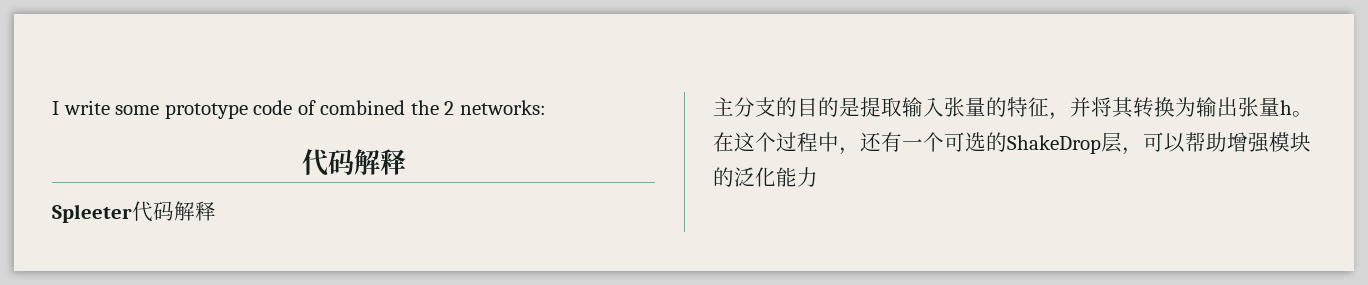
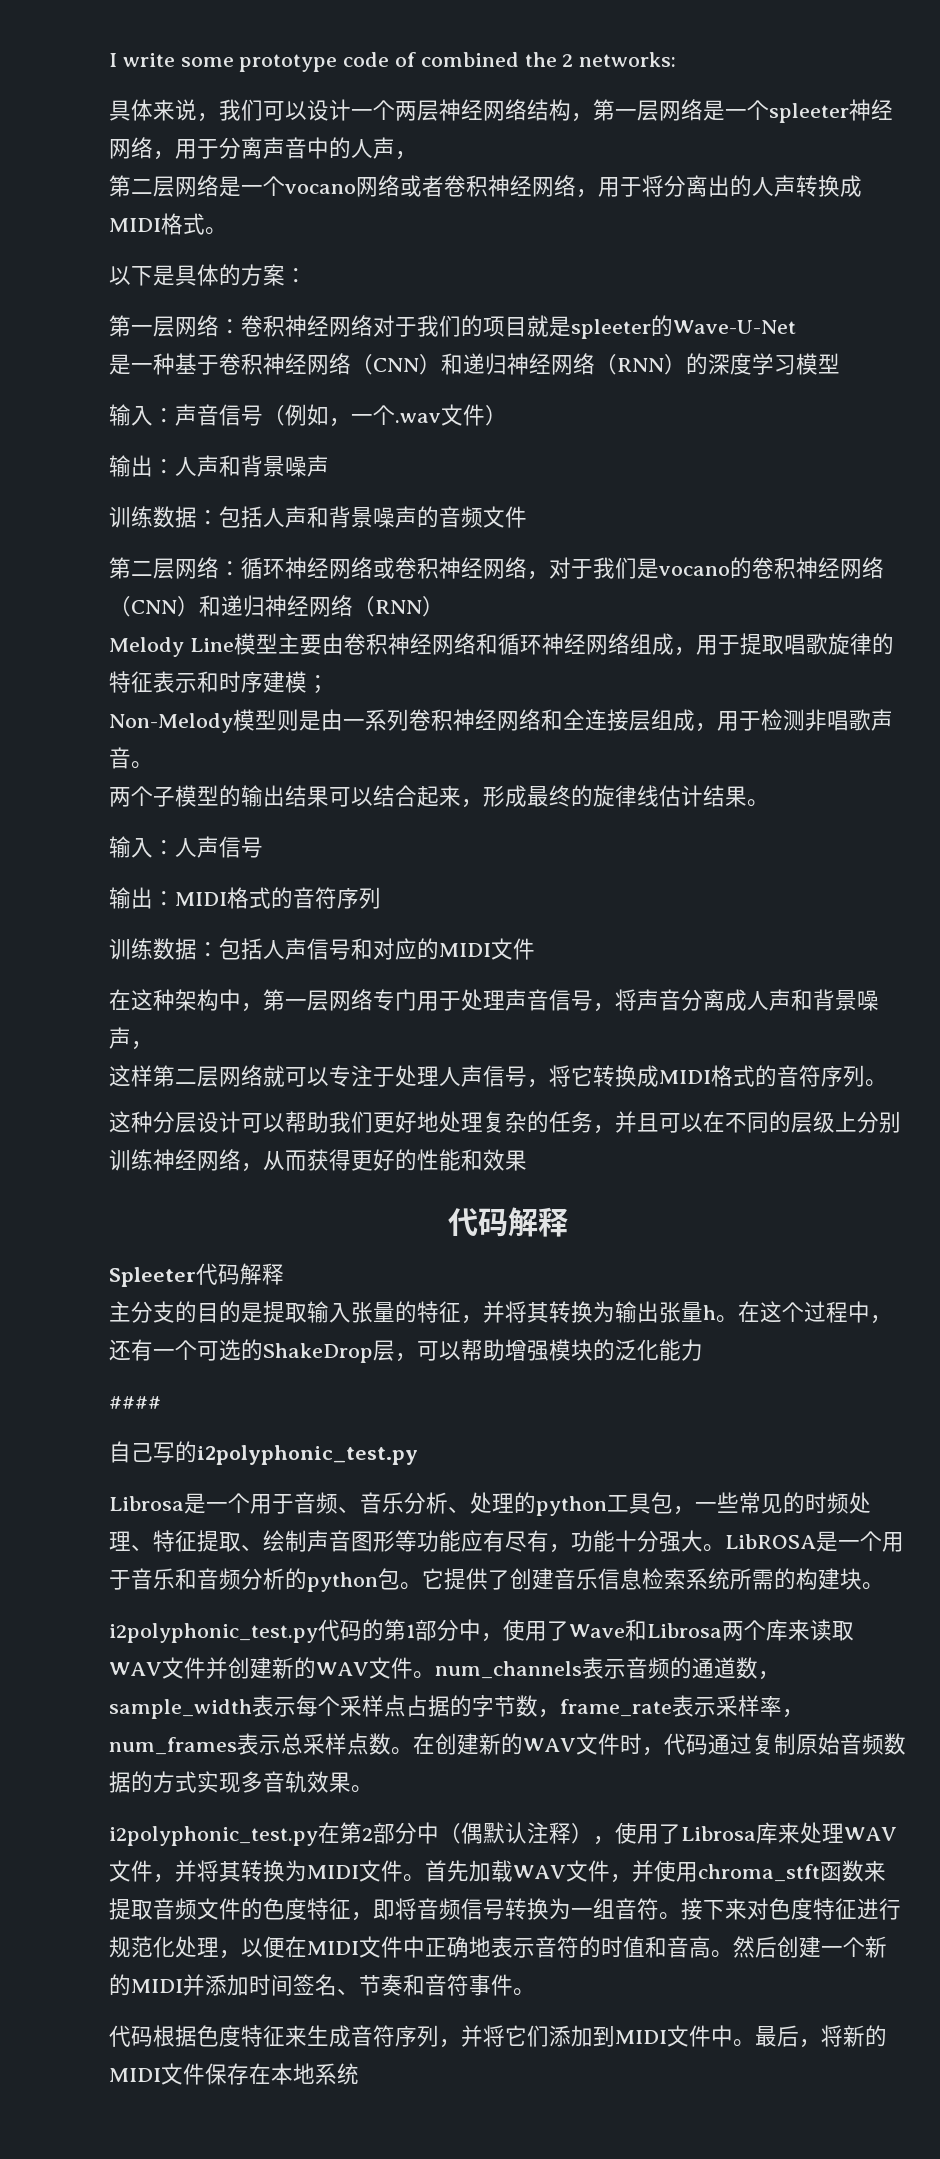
(546, 107) none -> [109,99,893,123] [109,137,417,160] [109,175,862,198] [109,213,227,235] [109,264,307,286] [109,315,796,339] [109,353,840,375] [109,404,507,427] [109,455,329,477] [109,506,527,528] [109,557,884,580] [109,595,444,617] [109,633,894,657] [109,671,329,694] [109,709,893,733] [109,747,153,769] [109,785,769,808] [109,836,263,858] [109,887,381,909] [109,938,535,960] [109,989,879,1012] [109,1027,153,1050] [109,1065,887,1088] [109,1111,901,1134] [109,1149,527,1172] // 具体来说，我们可以设计一个两层神经网络结构，第一层网络是一个spleeter神经网络，用于分离声音中的人声， // 第二层网络是一个vocano网络或者卷积神经网络，用于将分离出的人声转换成MIDI格式。 // 以下是具体的方案： // 第一层网络：卷积神经网络对于我们的项目就是spleeter的Wave-U-Net // 是一种基于卷积神经网络（CNN）和递归神经网络（RNN）的深度学习模型 // 输入：声音信号（例如，一个.wav文件） // 输出：人声和背景噪声 // 训练数据：包括人声和背景噪声的音频文件 // 第二层网络：循环神经网络或卷积神经网络，对于我们是vocano的卷积神经网络（CNN）和递归神经网络（RNN） // Melody Line模型主要由卷积神经网络和循环神经网络组成，用于提取唱歌旋律的特征表示和时序建模； // Non-Melody模型则是由一系列卷积神经网络和全连接层组成，用于检测非唱歌声音。 // 两个子模型的输出结果可以结合起来，形成最终的旋律线估计结果。 // 输入：人声信号 // 输出：MIDI格式的音符序列 // 训练数据：包括人声信号和对应的MIDI文件 // 在这种架构中，第一层网络专门用于处理声音信号，将声音分离成人声和背景噪声， // 这样第二层网络就可以专注于处理人声信号，将它转换成MIDI格式的音符序列。 // 这种分层设计可以帮助我们更好地处理复杂的任务，并且可以在不同的层级上分别训练神经网络，从而获得更好的性能和效果
(818, 177) none -> [109,1396,161,1409] [109,1441,418,1465] [109,1492,871,1516] [109,1530,904,1553] [109,1568,884,1592] [109,1619,854,1643] [109,1657,780,1680] [109,1695,804,1719] [109,1733,906,1756] [109,1771,373,1793] [109,1822,897,1846] [109,1860,886,1883] [109,1898,901,1921] [109,1936,887,1959] [109,1974,535,1996] [109,2025,887,2048] [109,2063,359,2085] // #### // 自己写的i2polyphonic_test.py // Librosa是一个用于音频、音乐分析、处理的python工具包，一些常见的时频处理、特征提取、绘制声音图形等功能应有尽有，功能十分强大。LibROSA是一个用于音乐和音频分析的python包。它提供了创建音乐信息检索系统所需的构建块。 // i2polyphonic_test.py代码的第1部分中，使用了Wave和Librosa两个库来读取WAV文件并创建新的WAV文件。num_channels表示音频的通道数，sample_width表示每个采样点占据的字节数，frame_rate表示采样率，num_frames表示总采样点数。在创建新的WAV文件时，代码通过复制原始音频数据的方式实现多音轨效果。 // i2polyphonic_test.py在第2部分中（偶默认注释），使用了Librosa库来处理WAV文件，并将其转换为MIDI文件。首先加载WAV文件，并使用chroma_stft函数来提取音频文件的色度特征，即将音频信号转换为一组音符。接下来对色度特征进行规范化处理，以便在MIDI文件中正确地表示音符的时值和音高。然后创建一个新的MIDI并添加时间签名、节奏和音符事件。 // 代码根据色度特征来生成音符序列，并将它们添加到MIDI文件中。最后，将新的MIDI文件保存在本地系统

